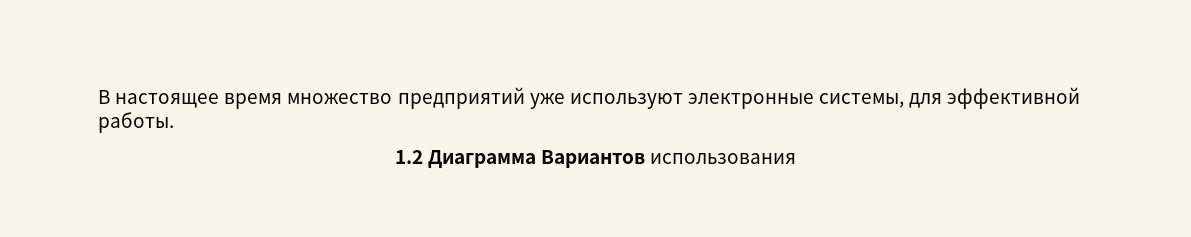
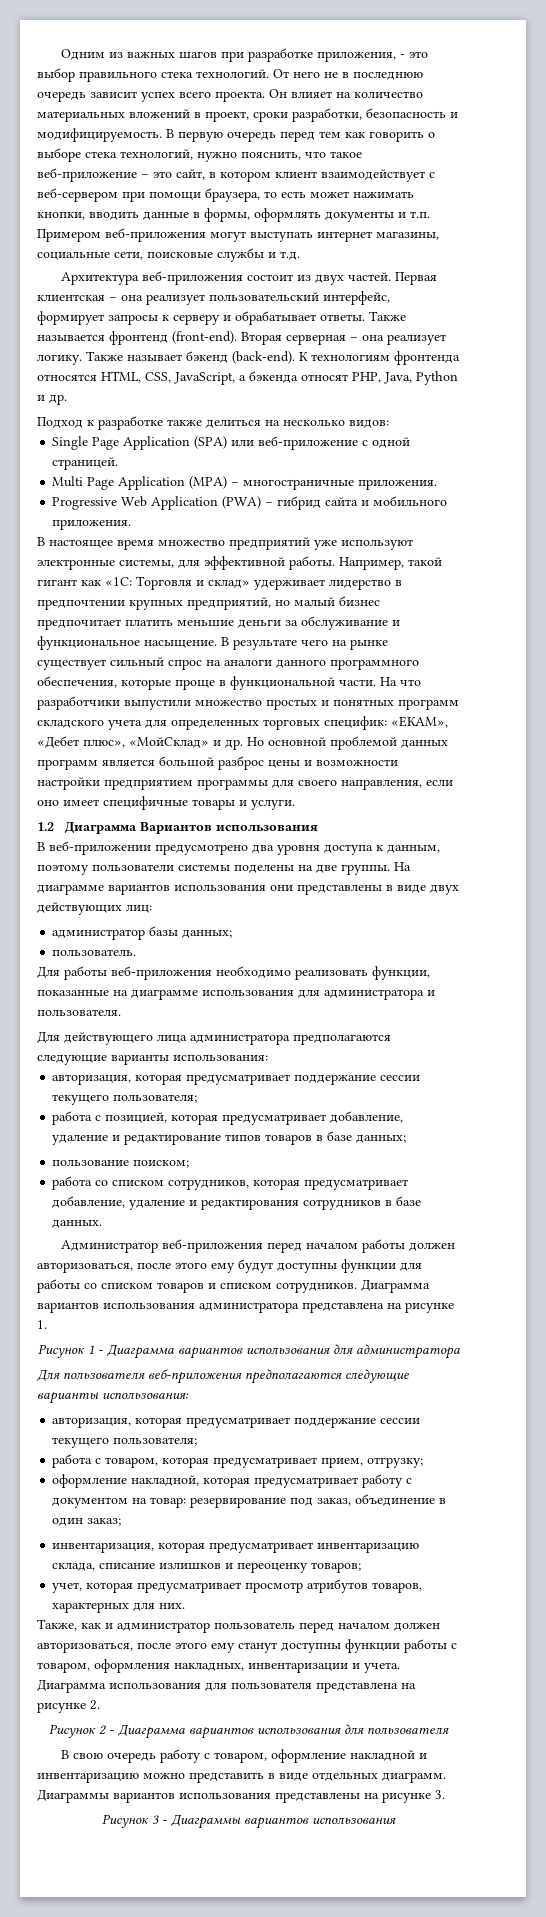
(98, 97) none -> [61,48,429,62] [37,68,423,82] [37,89,423,102] [37,108,458,122] [37,128,435,142] [37,148,362,162] [37,168,435,182] [37,188,414,202] [37,208,430,222] [37,228,439,242] [37,248,300,262] [61,271,438,285] [37,291,390,305] [37,311,406,325] [37,331,446,345] [37,351,460,365] [37,371,458,385] [37,394,67,405] [37,416,389,430] [52,436,411,450] [52,457,119,470] [52,476,438,490] [52,496,448,510] [52,519,132,530] Одним из важных шагов при разработке приложения, - это выбор правильного стека технологий. От него не в последнюю очередь зависит успех всего проекта. Он влияет на количество материальных вложений в проект, сроки разработки, безопасность и модифицируемость. В первую очередь перед тем как говорить о выборе стека технологий, нужно пояснить, что такое веб-приложение – это сайт, в котором клиент взаимодействует с веб-сервером при помощи браузера, то есть может нажимать кнопки, вводить данные в формы, оформлять документы и т.п. Примером веб-приложения могут выступать интернет магазины, социальные сети, поисковые службы и т.д. // Архитектура веб-приложения состоит из двух частей. Первая клиентская – она реализует пользовательский интерфейс, формирует запросы к серверу и обрабатывает ответы. Также называется фронтенд (front-end). Вторая серверная – она реализует логику. Также называет бэкенд (back-end). К технологиям фронтенда относятся HTML, CSS, JavaScript, а бэкенда относят PHP, Java, Python и др. // Подход к разработке также делиться на несколько видов: // Single Page Application (SPA) или веб-приложение с одной страницей. // Multi Page Application (MPA) – многостраничные приложения. // Progressive Web Application (PWA) – гибрид сайта и мобильного приложения. //
[394,150,646,169] // 1.2 Диаграмма Вариантов -> [339,557,442,570] [37,576,402,590] [37,596,380,610] [37,616,400,630] [37,636,388,650] [37,657,419,670] [37,676,421,690] [37,696,459,710] [37,716,448,730] [37,736,448,750] [37,756,398,770] [37,777,453,790] [37,796,295,810] [37,822,318,834] [37,841,440,855] [37,862,411,875] [37,884,459,895] [37,902,152,915] [52,926,233,940] [52,949,137,956] [37,966,430,980] [37,989,435,1000] [37,1009,121,1016] [37,1031,391,1045] [37,1054,268,1065] [52,1074,421,1085] [52,1094,198,1105] [52,1111,404,1125] [52,1131,407,1145] [52,1160,190,1168] [52,1176,409,1190] [52,1196,422,1210] [52,1220,103,1228] [61,1239,456,1253] [37,1259,422,1273] [37,1279,430,1293] [37,1302,454,1313] [37,1320,47,1329] [37,1344,460,1359] [37,1369,409,1384] [37,1392,189,1404] [52,1417,421,1428] [52,1437,198,1448] [52,1454,424,1468] [52,1474,413,1488] [52,1494,447,1508] [52,1518,122,1526] [52,1542,420,1553] [52,1562,362,1573] [52,1579,423,1593] [52,1602,186,1613] [37,1619,440,1633] [37,1639,457,1653] [37,1659,400,1673] [37,1679,416,1693] [37,1700,100,1713] [49,1724,449,1739] [61,1749,428,1763] [37,1772,446,1783] [37,1789,445,1803] [102,1814,309,1829] Например, такой гигант как «1С: Торговля и склад» удерживает лидерство в предпочтении крупных предприятий, но малый бизнес предпочитает платить меньшие деньги за обслуживание и функциональное насыщение. В результате чего на рынке существует сильный спрос на аналоги данного программного обеспечения, которые проще в функциональной части. На что разработчики выпустили множество простых и понятных программ складского учета для определенных торговых специфик: «ЕКАМ», «Дебет плюс», «МойСклад» и др. Но основной проблемой данных программ является большой разброс цены и возможности настройки предприятием программы для своего направления, если оно имеет специфичные товары и услуги. // 1.2 Диаграмма Вариантов использования // В веб-приложении предусмотрено два уровня доступа к данным, поэтому пользователи системы поделены на две группы. На диаграмме вариантов использования они представлены в виде двух действующих лиц: // администратор базы данных; // пользователь. // Для работы веб-приложения необходимо реализовать функции, показанные на диаграмме использования для администратора и пользователя. // Для действующего лица администратора предполагаются следующие варианты использования: // авторизация, которая предусматривает поддержание сессии текущего пользователя; // работа с позицией, которая предусматривает добавление, удаление и редактирование типов товаров в базе данных; // пользование поиском; // работа со списком сотрудников, которая предусматривает добавление, удаление и редактирования сотрудников в базе данных. // Администратор веб-приложения перед началом работы должен авторизоваться, после этого ему будут доступны функции для работы со списком товаров и списком сотрудников. Диаграмма вариантов использования администратора представлена на рисунке 1. // Рисунок 1 - Диаграмма вариантов использования для администратора // Для пользователя веб-приложения предполагаются следующие варианты использования: // авторизация, которая предусматривает поддержание сессии текущего пользователя; // работа с товаром, которая предусматривает прием, отгрузку; // оформление накладной, которая предусматривает работу с документом на товар: резервирование под заказ, объединение в один заказ; // инвентаризация, которая предусматривает инвентаризацию склада, списание излишков и переоценку товаров; // учет, которая предусматривает просмотр атрибутов товаров, характерных для них. // Также, как и администратор пользователь перед началом должен авторизоваться, после этого ему станут доступны функции работы с товаром, оформления накладных, инвентаризации и учета. Диаграмма использования для пользователя представлена на рисунке 2. // Рисунок 2 - Диаграмма вариантов использования для пользователя // В свою очередь работу с товаром, оформление накладной и инвентаризацию можно представить в виде отдельных диаграмм. Диаграммы вариантов использования представлены на рисунке 3. // Рисунок 3 - Диаграммы вариантов

